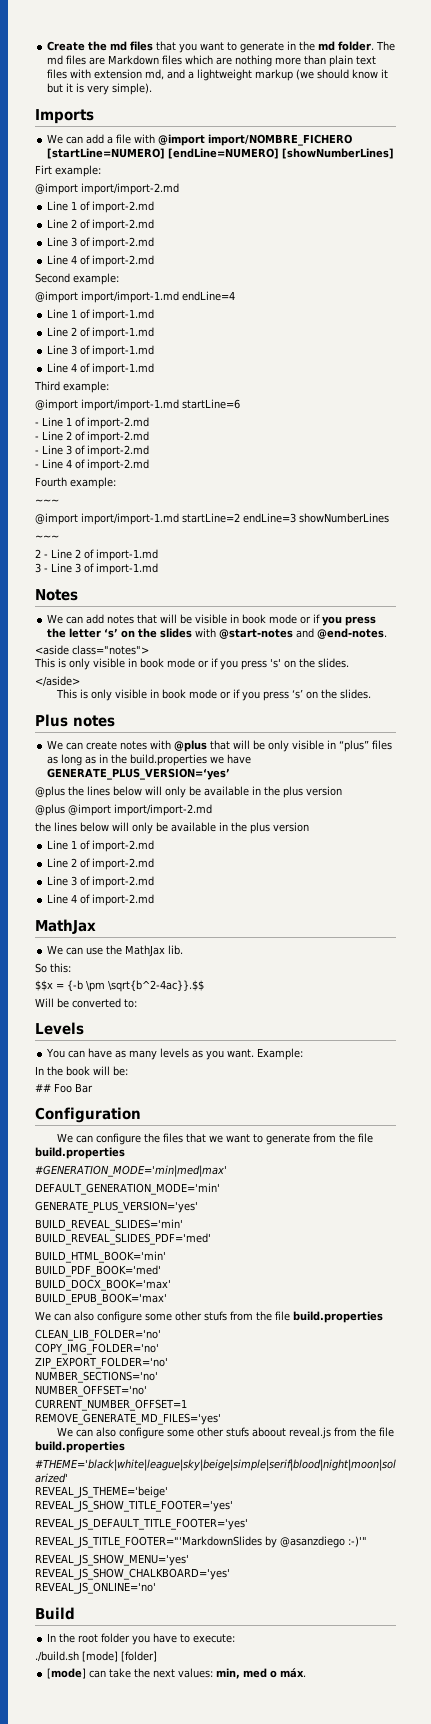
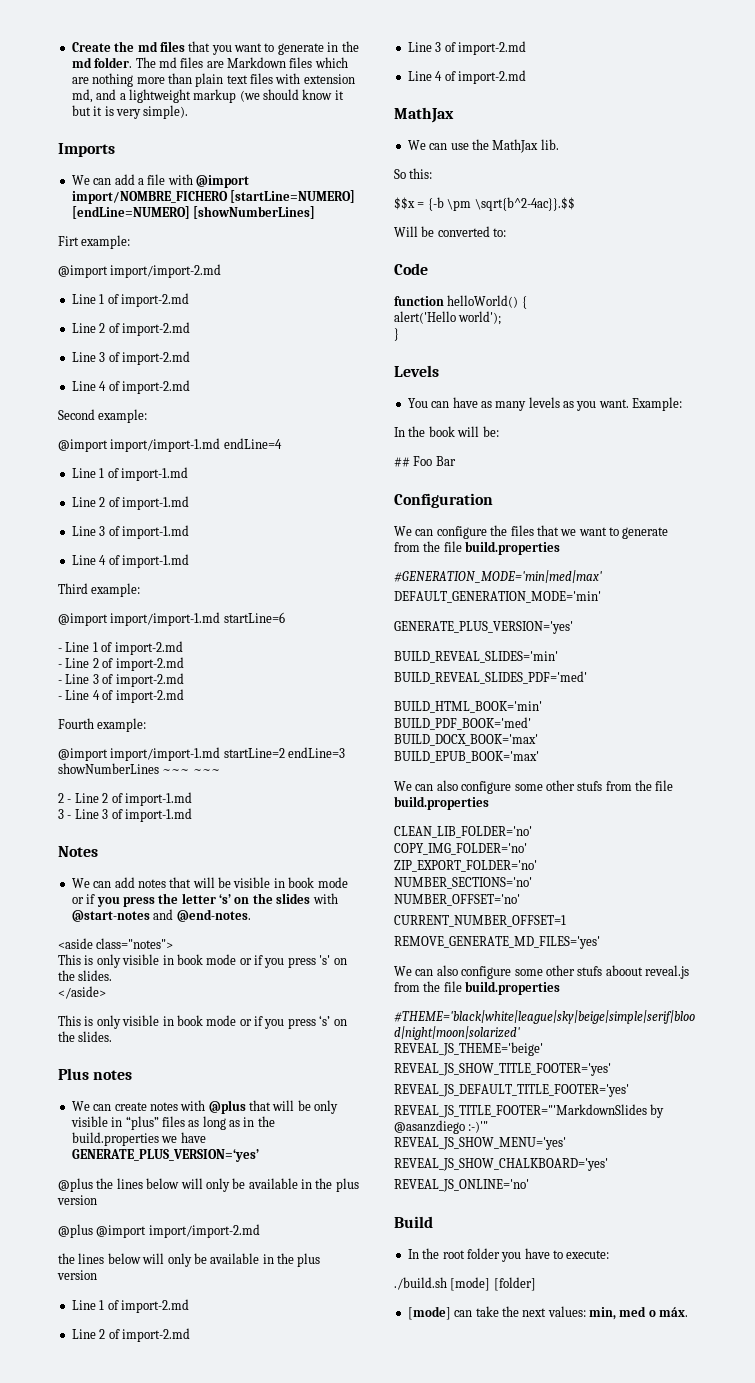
[35,499,59,504] // ~~~ -> (147, 725) none
(389, 518) // -> [162,769,190,774] ~~~
(137, 1003) none -> [394,263,428,275] [394,295,527,309] [394,311,502,325] [394,328,399,341] // Code // function helloWorld() { // alert('Hello world'); // }

